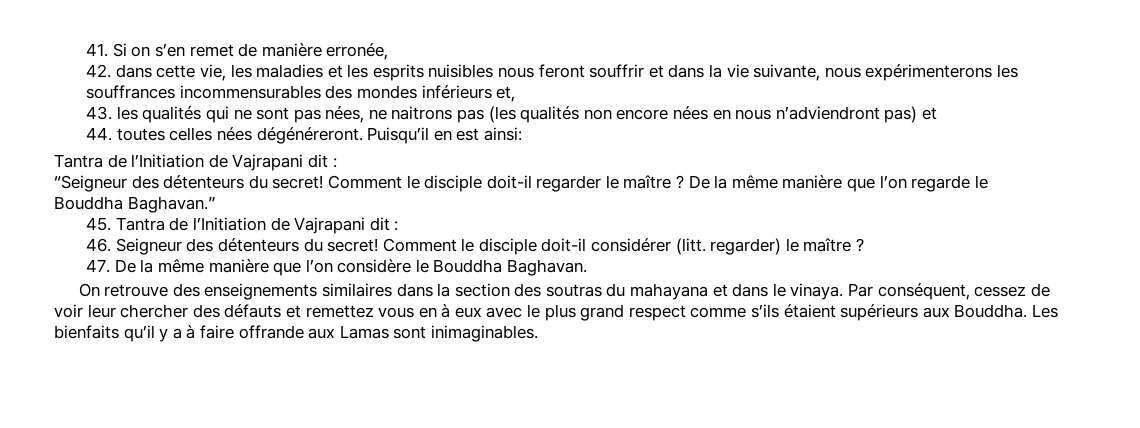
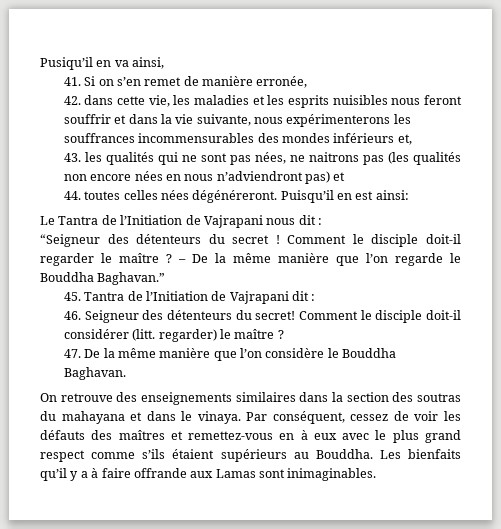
(86, 50) none -> [40,57,165,70] Pusiqu’il en va ainsi, //
[54,154,304,171] Tantra de l’Initiation de Vajrapani -> [40,215,296,228] Le Tantra de l’Initiation de Vajrapani nous
[272,175,324,189] secret! -> [232,235,280,244] secret !
(685, 182) none -> [178,259,186,263] –
[87,304,415,318] leur chercher des défauts et remettez vous -> [444,411,461,421] [40,430,274,440] les défauts des maîtres et remettez-vous
[922,307,950,318] aux -> [293,452,309,459] au

